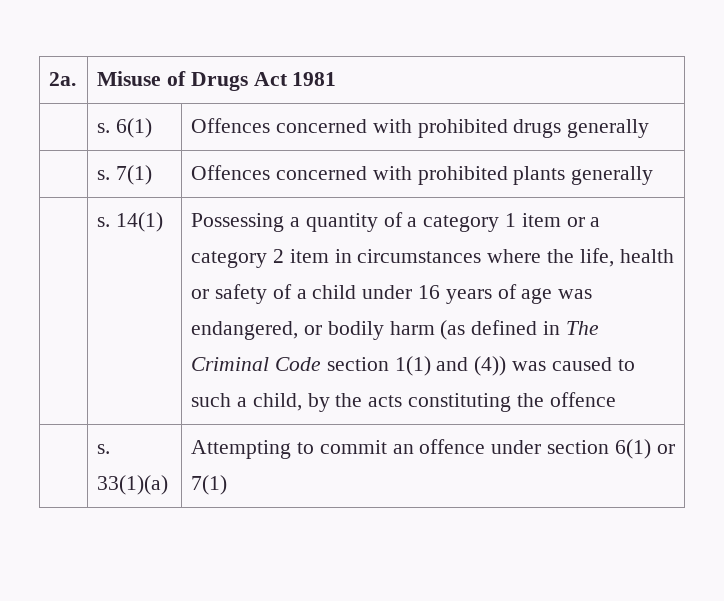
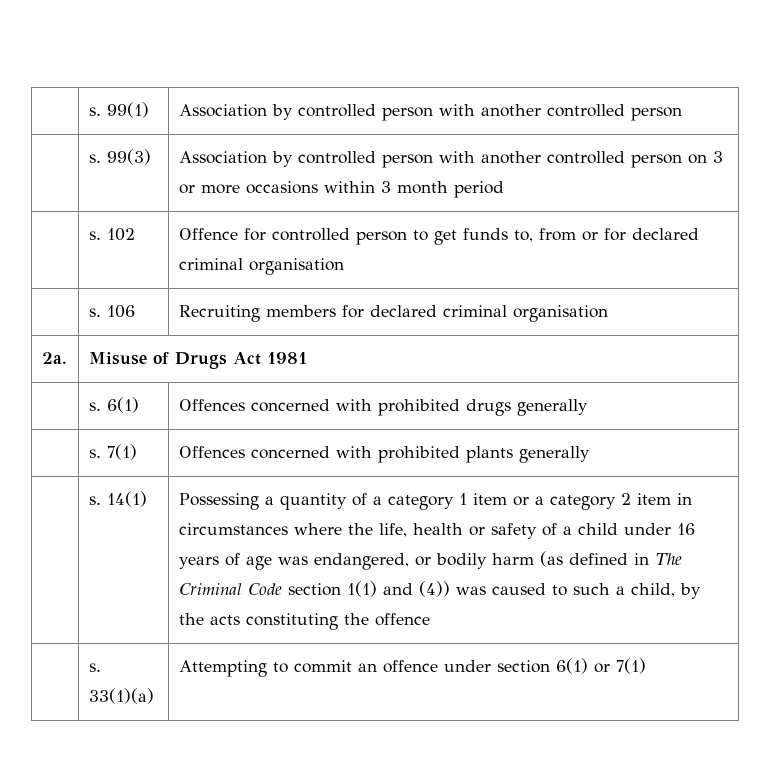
(49, 79) none -> [88,102,149,118] [178,104,682,121] [88,149,151,165] [178,151,723,168] [178,181,504,198] [88,228,135,241] [178,228,699,245] [178,258,344,275] [88,305,135,318] [178,305,608,322] | s. 99(1) | Association by controlled person with another controlled person // | s. 99(3) | Association by controlled person with another controlled person on 3 or more occasions within 3 month period // | s. 102 | Offence for controlled person to get funds to, from or for declared criminal organisation // | s. 106 | Recruiting members for declared criminal organisation //

